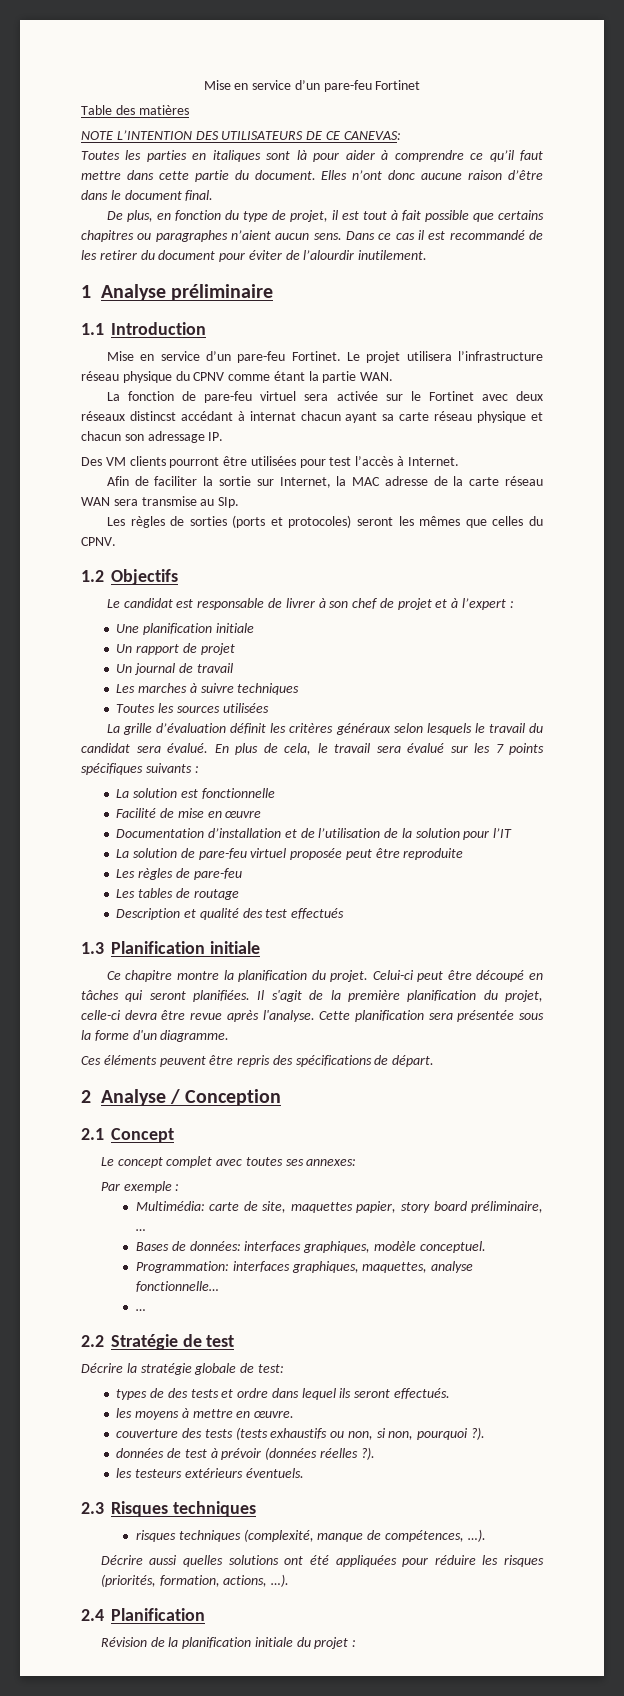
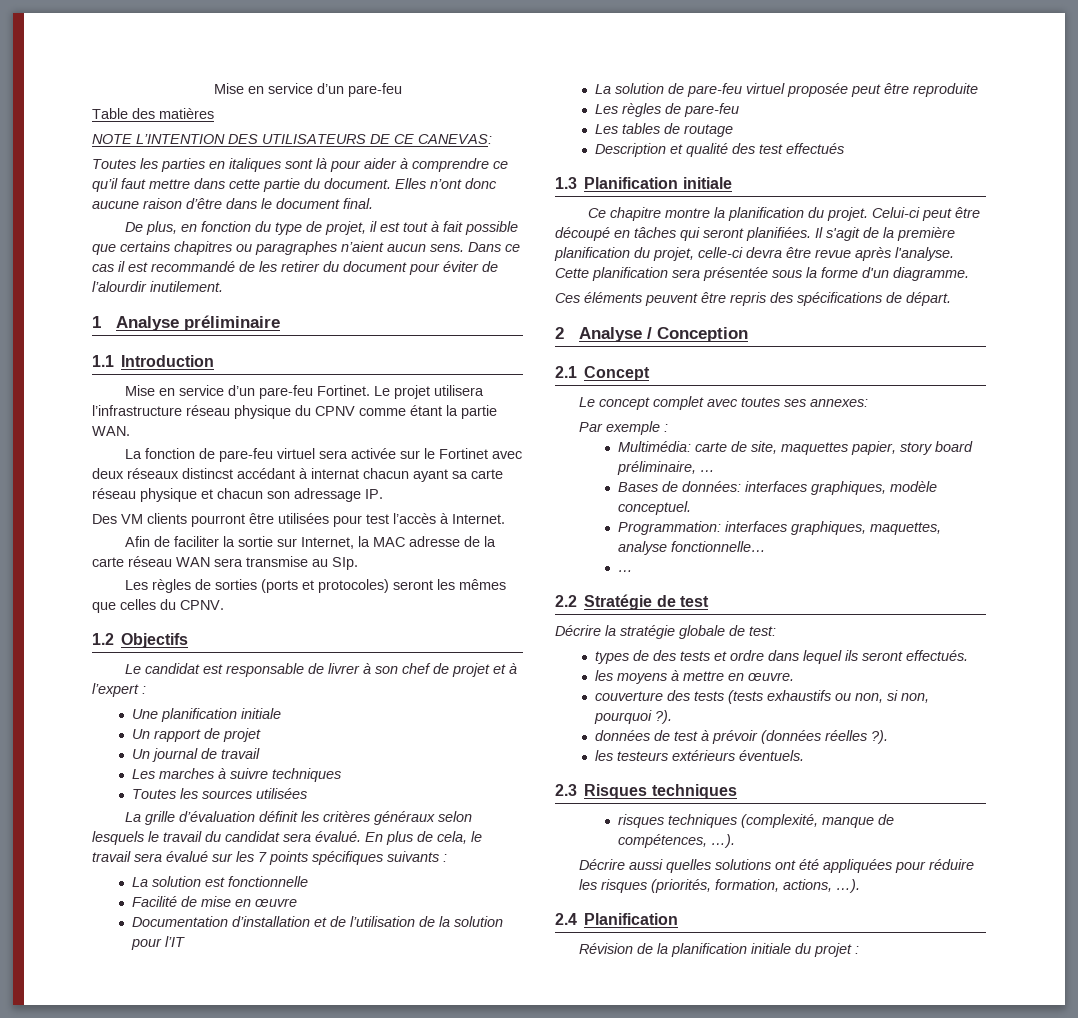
[203,80,421,92] Mise en service d’un pare-feu Fortinet -> [213,83,402,97] Mise en service d’un pare-feu

